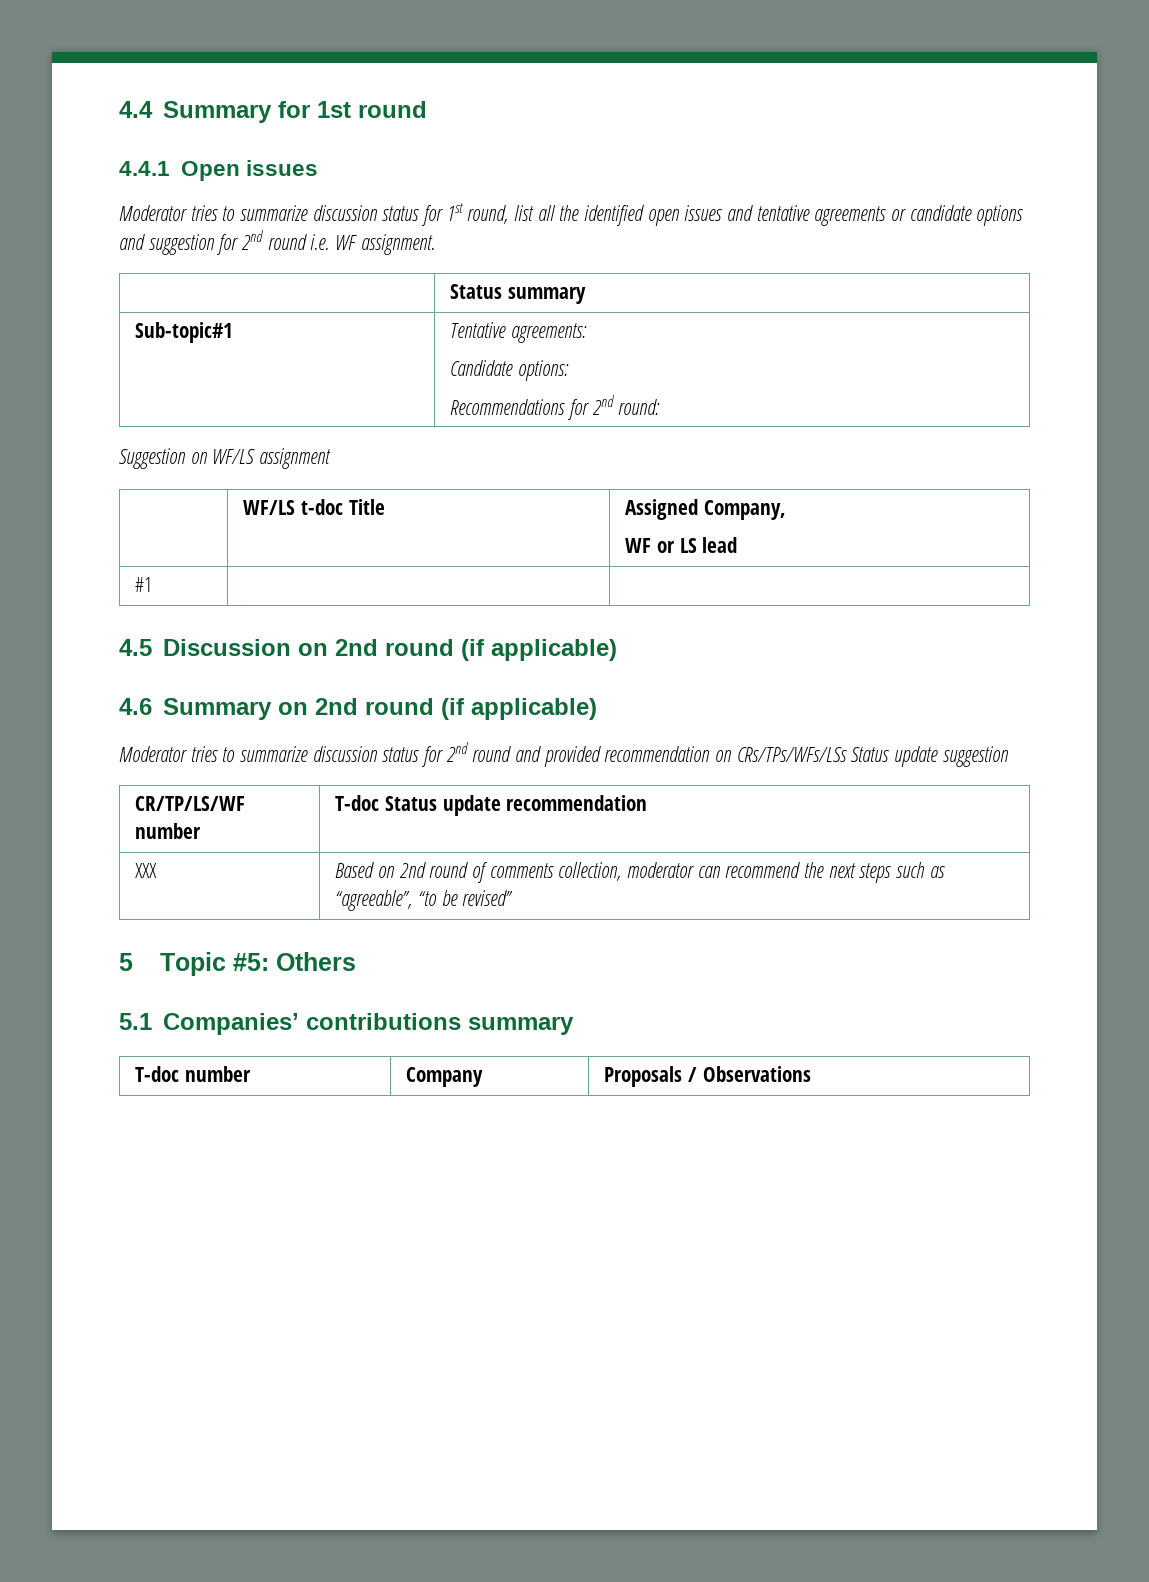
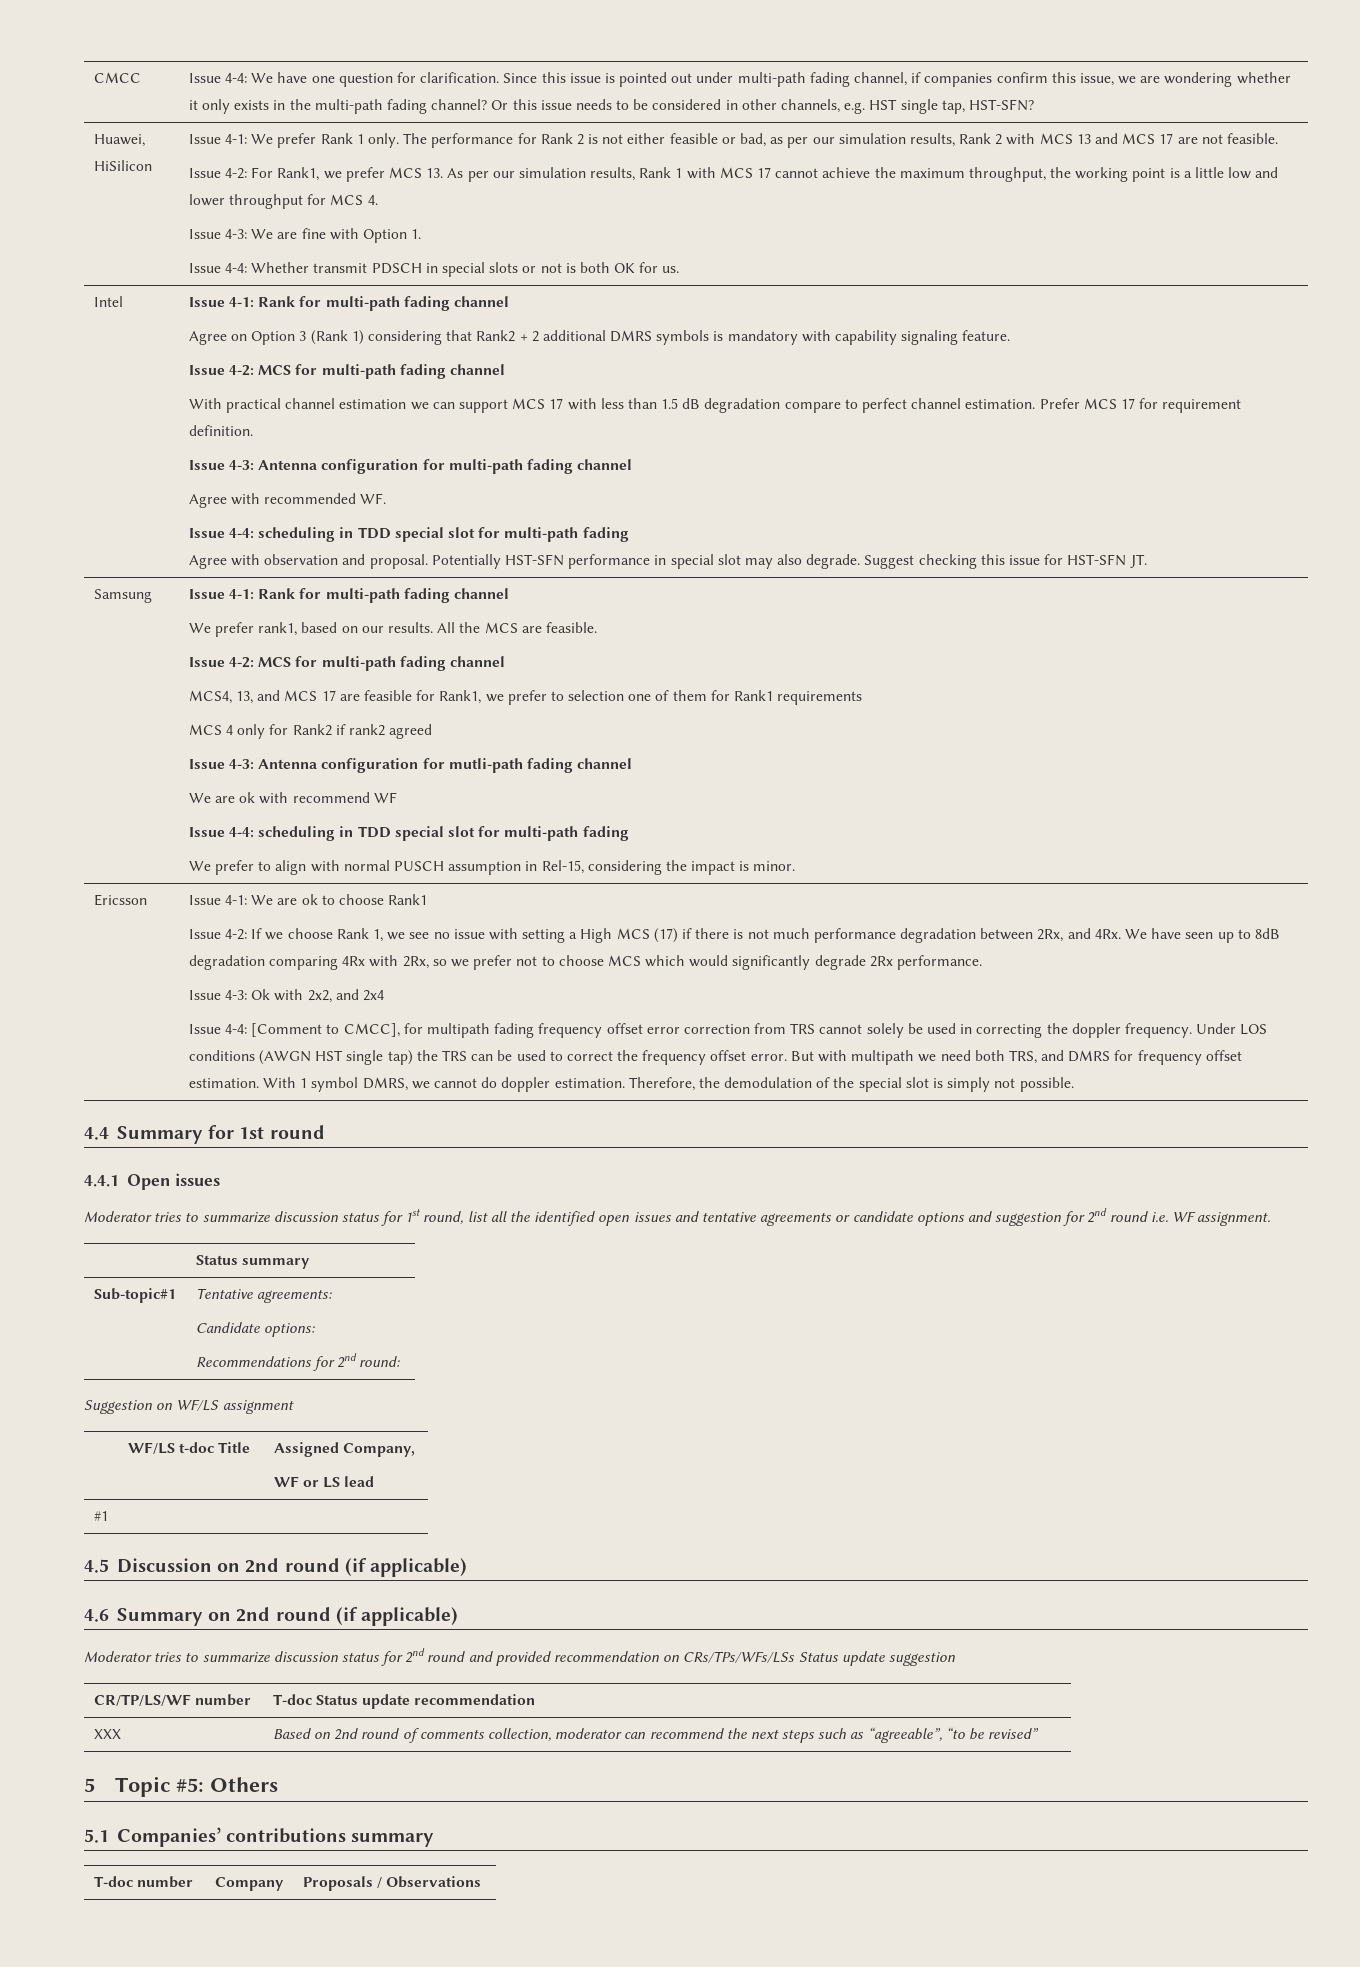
(119, 109) none -> [93,72,141,83] [188,72,1291,87] [188,99,1034,114] [93,134,145,147] [93,160,152,171] [188,133,1278,148] [188,167,1279,182] [188,194,378,209] [188,228,422,243] [188,262,680,277] [93,296,123,307] [188,296,509,311] [188,330,1011,345] [188,364,505,379] [188,398,1242,413] [188,425,253,436] [188,459,633,474] [188,493,387,508] [188,527,629,542] [188,554,1147,569] [93,589,152,603] [188,588,509,603] [188,622,597,637] [188,656,505,671] [188,690,863,705] [188,724,433,739] [188,758,633,773] [188,792,397,804] [188,826,629,841] [188,860,796,875] [93,894,147,906] [188,894,428,905] [188,928,1280,943] [188,955,982,970] [188,989,384,1003] [188,1023,1268,1038] [188,1050,1242,1065] [188,1077,1074,1092] CMCC | Issue 4-4: We have one question for clarification. Since this issue is pointed out under multi-path fading channel, if companies confirm this issue, we are wondering whether it only exists in the multi-path fading channel? Or this issue needs to be considered in other channels, e.g. HST single tap, HST-SFN? // Huawei, HiSilicon | Issue 4-1: We prefer Rank 1 only. The performance for Rank 2 is not either feasible or bad, as per our simulation results, Rank 2 with MCS 13 and MCS 17 are not feasible. // Issue 4-2: For Rank1, we prefer MCS 13. As per our simulation results, Rank 1 with MCS 17 cannot achieve the maximum throughput, the working point is a little low and lower throughput for MCS 4. // Issue 4-3: We are fine with Option 1. // Issue 4-4: Whether transmit PDSCH in special slots or not is both OK for us. // Intel | Issue 4-1: Rank for multi-path fading channel // Agree on Option 3 (Rank 1) considering that Rank2 + 2 additional DMRS symbols is mandatory with capability signaling feature. // Issue 4-2: MCS for multi-path fading channel // With practical channel estimation we can support MCS 17 with less than 1.5 dB degradation compare to perfect channel estimation. Prefer MCS 17 for requirement definition. // Issue 4-3: Antenna configuration for multi-path fading channel // Agree with recommended WF. // Issue 4-4: scheduling in TDD special slot for multi-path fading // Agree with observation and proposal. Potentially HST-SFN performance in special slot may also degrade. Suggest checking this issue for HST-SFN JT. // Samsung | Issue 4-1: Rank for multi-path fading channel // We prefer rank1, based on our results. All the MCS are feasible. // Issue 4-2: MCS for multi-path fading channel // MCS4, 13, and MCS 17 are feasible for Rank1, we prefer to selection one of them for Rank1 requirements // MCS 4 only for Rank2 if rank2 agreed // Issue 4-3: Antenna configuration for mutli-path fading channel // We are ok with recommend WF // Issue 4-4: scheduling in TDD special slot for multi-path fading // We prefer to align with normal PUSCH assumption in Rel-15, considering the impact is minor. // Ericsson | Issue 4-1: We are ok to choose Rank1 // Issue 4-2: If we choose Rank 1, we see no issue with setting a High MCS (17) if there is not much performance degradation between 2Rx, and 4Rx. We have seen up to 8dB degradation comparing 4Rx with 2Rx, so we prefer not to choose MCS which would significantly degrade 2Rx performance. // Issue 4-3: Ok with 2x2, and 2x4 // Issue 4-4: [Comment to CMCC], for multipath fading frequency offset error correction from TRS cannot solely be used in correcting the doppler frequency. Under LOS conditions (AWGN HST single tap) the TRS can be used to correct the frequency offset error. But with multipath we need both TRS, and DMRS for frequency offset estimation. With 1 symbol DMRS, we cannot do doppler estimation. Therefore, the demodulation of the special slot is simply not possible. //

